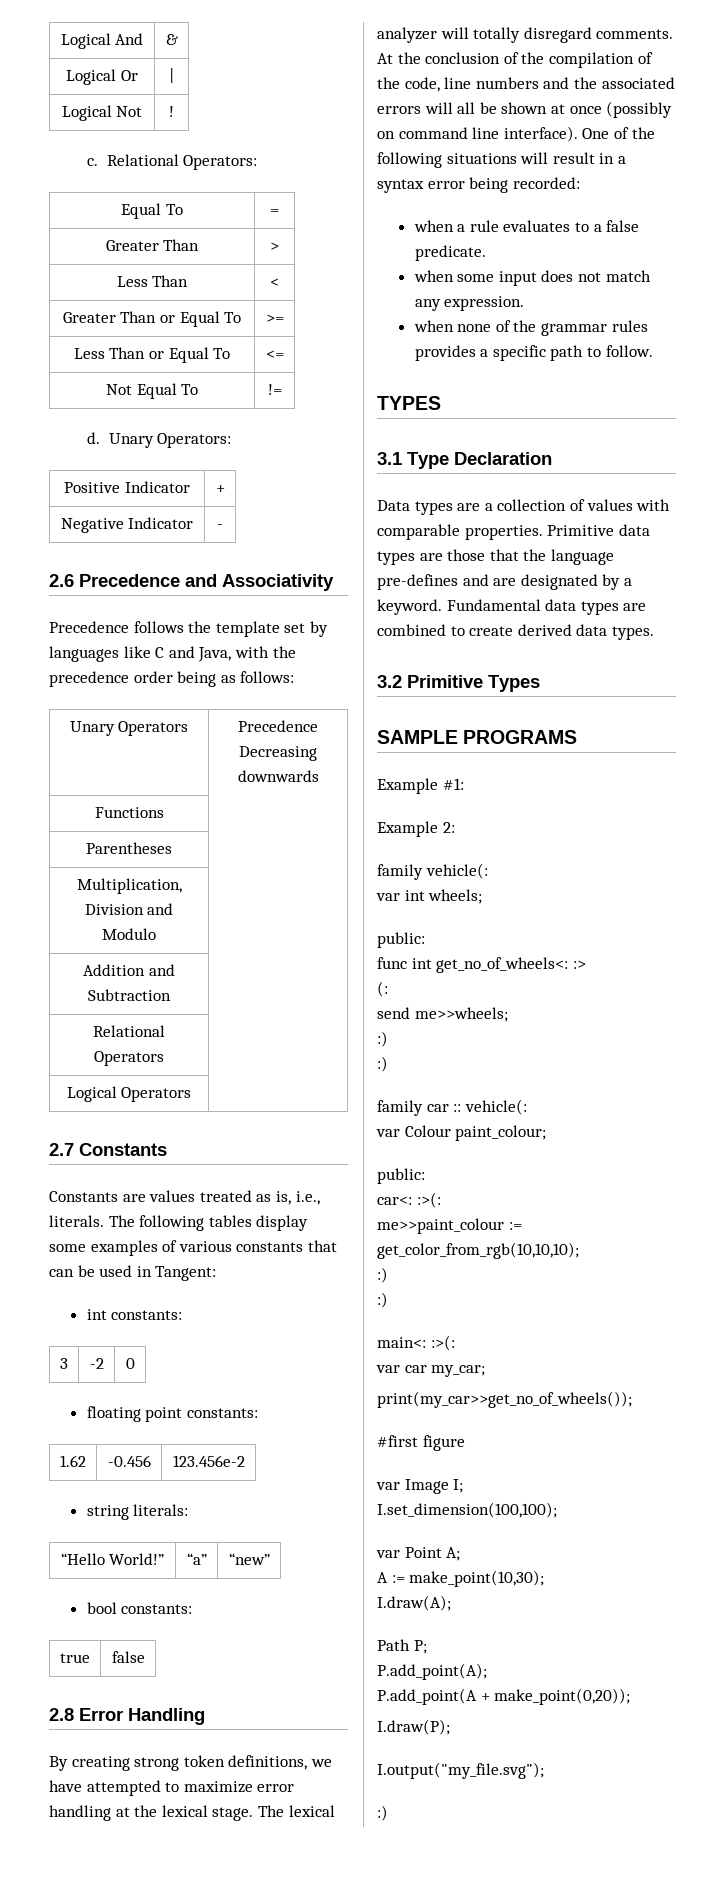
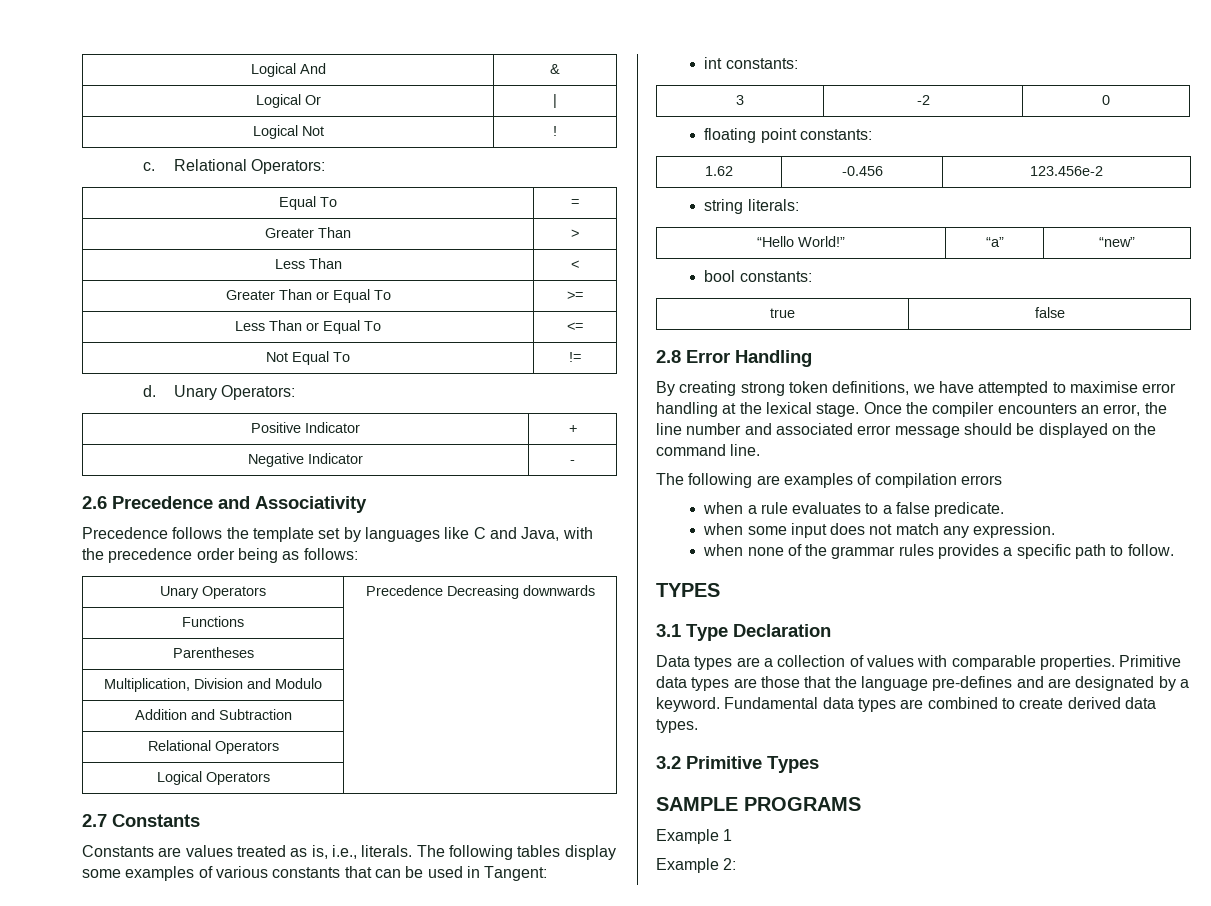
[183,1781,253,1793] maximize -> [1069,381,1138,393] maximise
[257,1805,335,1817] [377,27,674,43] [377,52,653,68] [377,77,675,92] [377,101,673,118] [377,126,655,142] [377,152,626,168] [377,177,580,193] The lexical analyzer will totally disregard comments. At the conclusion of the compilation of the code, line numbers and the associated errors will all be shown at once (possibly on command line interface). One of the following situations will result in a syntax error being recorded: -> [863,402,1167,417] [656,423,1157,438] [656,444,761,456] [656,473,1002,488] Once the compiler encounters an error, the line number and associated error message should be displayed on the command line. // The following are examples of compilation errors
[442,778,464,790] #1: -> [723,829,733,841] 1
[377,863,488,880] [376,889,483,904] [377,932,425,948] [377,957,586,973] [377,981,388,997] [377,1007,508,1022] [377,1031,388,1047] [377,1056,388,1072] [377,1099,527,1116] [376,1125,547,1141] [377,1168,425,1184] [377,1192,441,1208] [377,1218,522,1234] [377,1242,579,1259] [377,1267,388,1283] [377,1292,388,1308] [377,1335,455,1351] [376,1365,486,1377] [377,1391,632,1408] [377,1435,465,1451] [376,1479,464,1494] [377,1502,557,1518] [376,1547,461,1561] [377,1570,545,1587] [377,1595,451,1611] [377,1639,427,1654] [377,1663,487,1680] [377,1688,631,1705] [377,1719,450,1735] [377,1762,544,1779] [377,1805,388,1821] // family vehicle(: // var int wheels; // public: // func int get_no_of_wheels<: :> // (: // send me>>wheels; // :) // :) // family car :: vehicle(: // var Colour paint_colour; // public: // car<: :>(: // me>>paint_colour := get_color_from_rgb(10,10,10); // :) // :) // main<: :>(: // var car my_car; // print(my_car>>get_no_of_wheels()); // #first figure // var Image I; // I.set_dimension(100,100); // var Point A; // A := make_point(10,30); // I.draw(A); // Path P; // P.add_point(A); // P.add_point(A + make_point(0,20)); // I.draw(P); // I.output("my_file.svg"); // :) -> (737, 864) none

